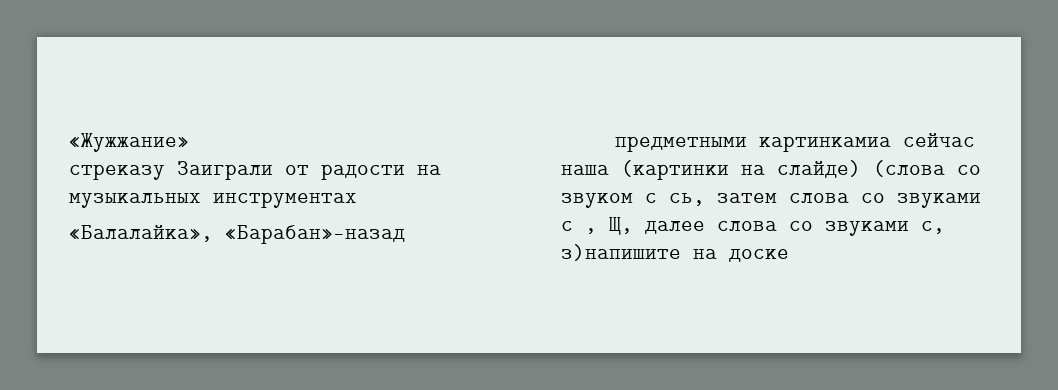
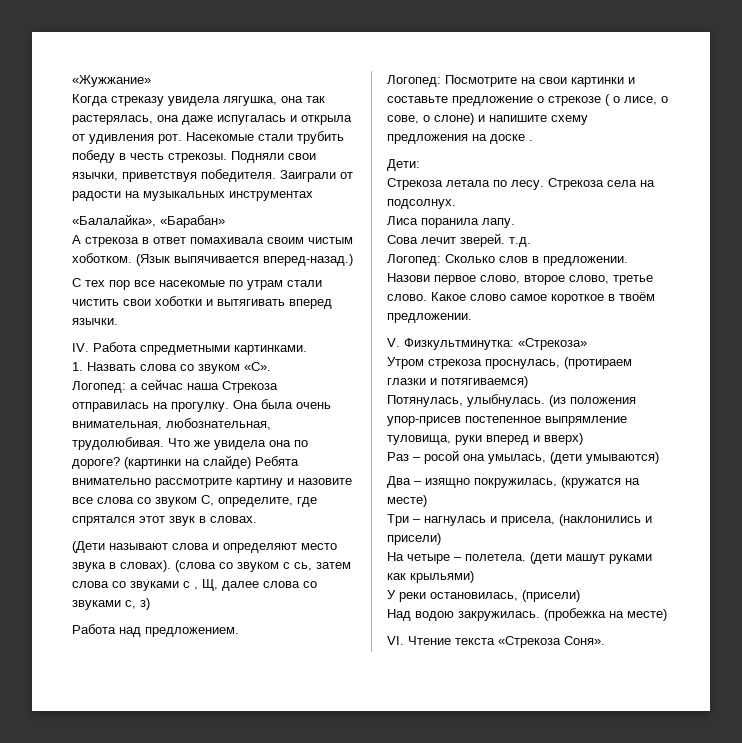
[69,164,165,180] стреказу -> [72,94,325,106] [72,115,352,125] [72,131,344,144] [72,150,316,163] [72,169,276,182] Когда стреказу увидела лягушка, она так растерялась, она даже испугалась и открыла от удивления рот. Насекомые стали трубить победу в честь стрекозы. Подняли свои язычки, приветствуя победителя.
[225,225,405,244] [615,133,976,152] [561,160,861,180] «Барабан»-назад // предметными картинкамиа сейчас наша (картинки на слайде) -> [160,215,225,228] [72,235,353,247] [72,253,353,266] [72,278,322,290] [72,296,332,309] [72,318,118,325] [72,342,307,355] [72,362,271,374] [72,379,278,393] [72,399,331,412] [72,418,271,430] [72,437,308,450] [72,455,299,469] [72,478,352,488] [72,495,317,507] [72,516,257,526] [72,541,337,553] [72,560,171,572] «Барабан» // А стрекоза в ответ помахивала своим чистым хоботком. (Язык выпячивается вперед-назад.) // С тех пор все насекомые по утрам стали чистить свои хоботки и вытягивать вперед язычки. // IV. Работа спредметными картинками. // 1. Назвать слова со звуком «С». // Логопед: а сейчас наша Стрекоза отправилась на прогулку. Она была очень внимательная, любознательная, трудолюбивая. Что же увидела она по дороге? (картинки на слайде) Ребята внимательно рассмотрите картину и назовите все слова со звуком С, определите, где спрятался этот звук в словах. // (Дети называют слова и определяют место звука в словах).
[561,244,789,262] з)напишите на доске -> [140,598,150,610] [72,624,239,637] [387,75,635,87] [387,94,668,106] [387,113,588,125] [387,134,533,144] [387,159,420,171] [387,178,655,190] [387,199,456,209] [387,216,515,228] [387,233,531,247] [387,254,628,266] [387,273,653,285] [387,292,655,304] [387,313,472,323] [387,338,587,350] [387,357,632,369] [387,376,528,388] [387,394,636,407] [387,416,627,426] [387,433,583,445] [387,450,659,464] [387,476,640,488] [387,495,427,507] [387,514,652,526] [387,533,441,545] [387,552,652,564] [387,571,474,583] [387,590,580,602] [387,608,667,621] [387,636,605,648] з) // Работа над предложением. // Логопед: Посмотрите на свои картинки и составьте предложение о стрекозе ( о лисе, о сове, о слоне) и напишите схему предложения на доске . // Дети: // Стрекоза летала по лесу. Стрекоза села на подсолнух. // Лиса поранила лапу. // Сова лечит зверей. т.д. // Логопед: Сколько слов в предложении. Назови первое слово, второе слово, третье слово. Какое слово самое короткое в твоём предложении. // V. Физкультминутка: «Стрекоза» // Утром стрекоза проснулась, (протираем глазки и потягиваемся) // Потянулась, улыбнулась. (из положения упор-присев постепенное выпрямление туловища, руки вперед и вверх) // Раз – росой она умылась, (дети умываются) // Два – изящно покружилась, (кружатся на месте) // Три – нагнулась и присела, (наклонились и присели) // На четыре – полетела. (дети машут руками как крыльями) // У реки остановилась, (присели) // Над водою закружилась. (пробежка на месте) // VI. Чтение текста «Стрекоза Соня».

